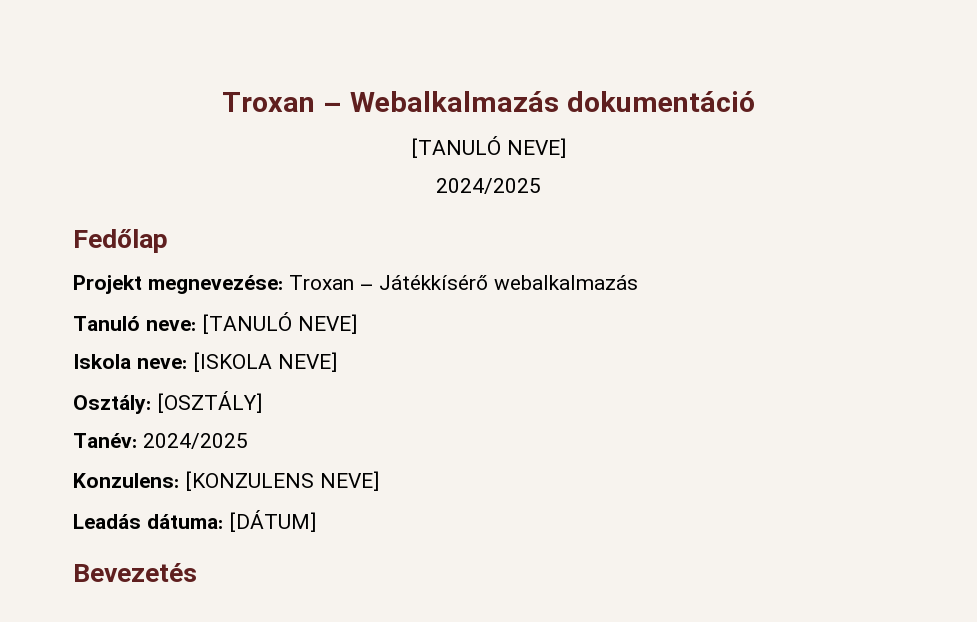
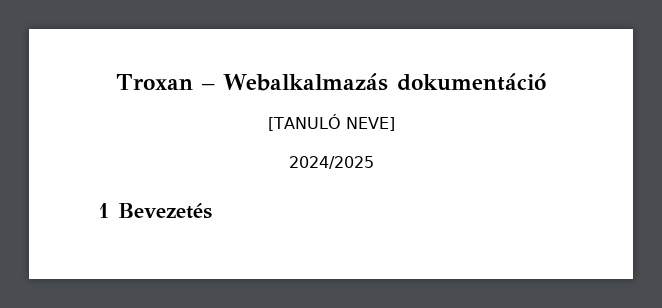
[73,229,168,253] [73,275,638,294] [73,312,358,334] [73,352,338,372] [73,391,263,414] [73,433,248,449] [73,471,380,491] [73,510,317,532] Fedőlap // Projekt megnevezése: Troxan – Játékkísérő webalkalmazás // Tanuló neve: [TANULÓ NEVE] // Iskola neve: [ISKOLA NEVE] // Osztály: [OSZTÁLY] // Tanév: 2024/2025 // Konzulens: [KONZULENS NEVE] // Leadás dátuma: [DÁTUM] // -> [98,203,109,218] 1

